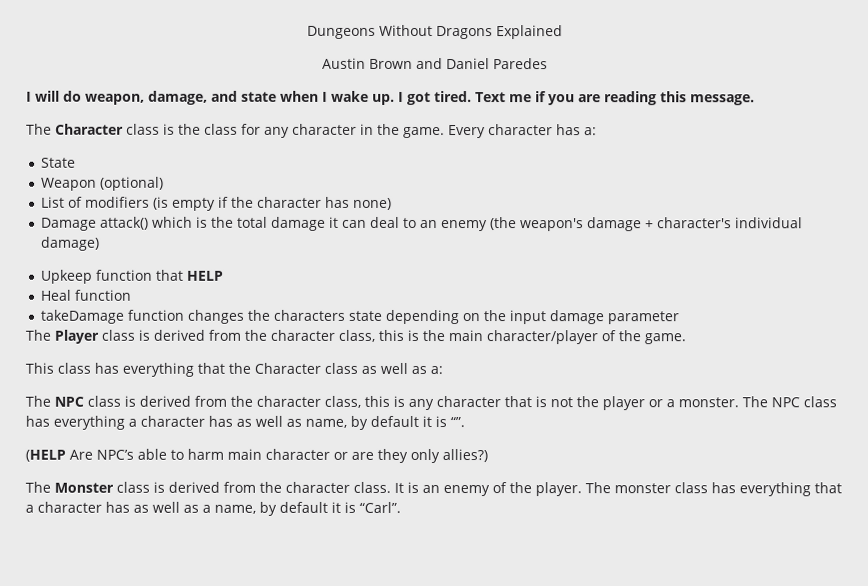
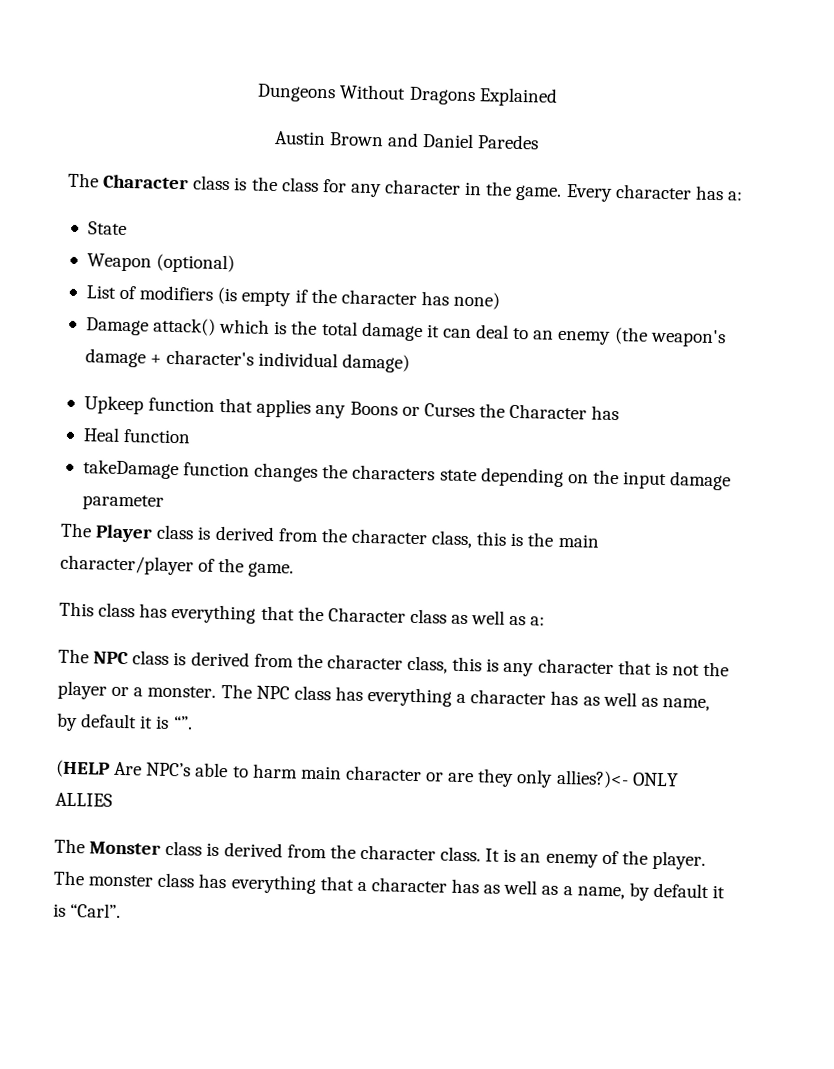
[26,90,755,106] // I will do weapon, damage, and state when I wake up. I got tired. Text me if you are reading this message. -> (540, 142) none
[187,270,225,281] HELP -> [256,398,620,421] applies any Boons or Curses the Character has
[442,449,488,463] allies?) -> [555,769,679,789] [55,792,113,807] allies?)<- ONLY ALLIES

